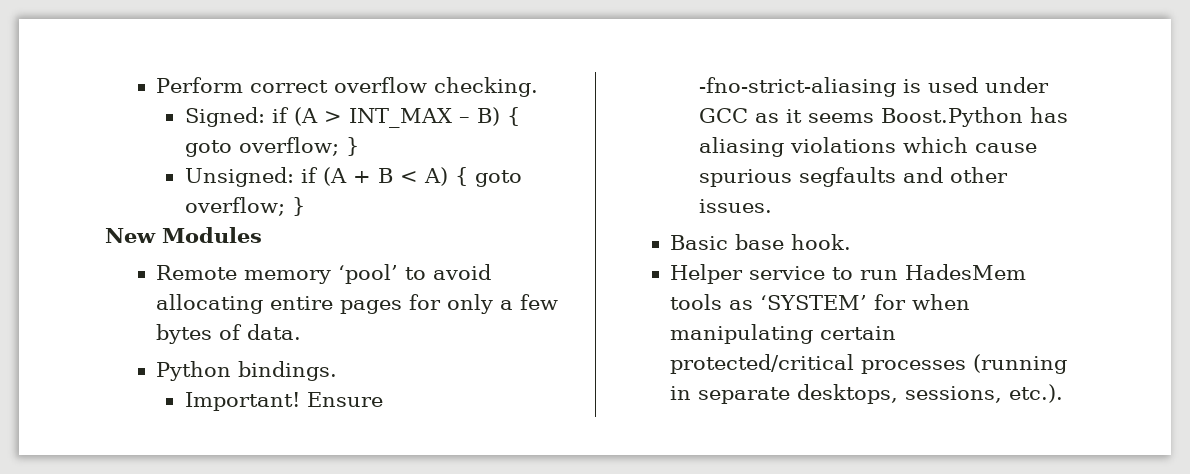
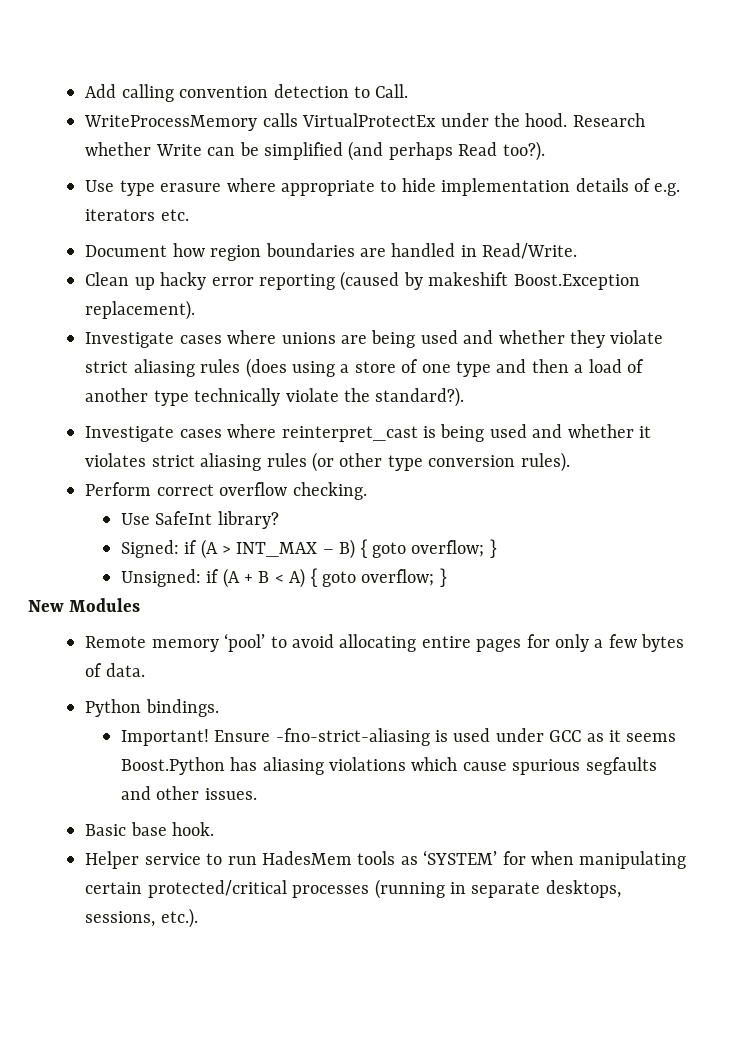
(156, 85) none -> [85,84,409,102] [84,113,645,131] [85,141,545,161] [85,178,681,196] [85,209,189,221] [85,243,578,261] [85,271,640,291] [85,300,196,320] [85,330,664,348] [85,358,644,378] [85,387,465,407] [85,424,651,442] [85,452,570,472] Add calling convention detection to Call. // WriteProcessMemory calls VirtualProtectEx under the hood. Research whether Write can be simplified (and perhaps Read too?). // Use type erasure where appropriate to hide implementation details of e.g. iterators etc. // Document how region boundaries are handled in Read/Write. // Clean up hacky error reporting (caused by makeshift Boost.Exception replacement). // Investigate cases where unions are being used and whether they violate strict aliasing rules (does using a store of one type and then a load of another type technically violate the standard?). // Investigate cases where reinterpret_cast is being used and whether it violates strict aliasing rules (or other type conversion rules). //
(539, 87) none -> [120,511,279,529] // Use SafeInt library?

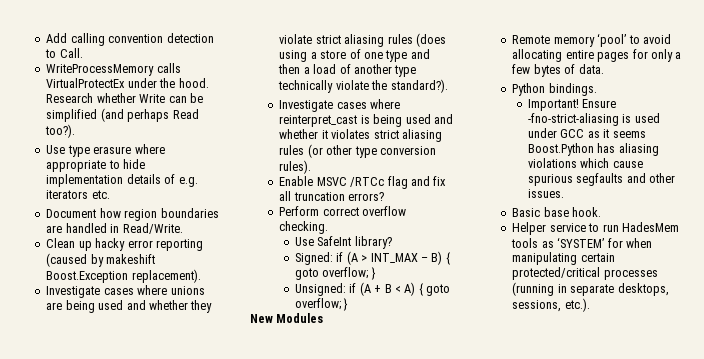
(570, 462) none -> [279,176,447,189] [279,191,385,201] // Enable MSVC /RTCc flag and fix all truncation errors?

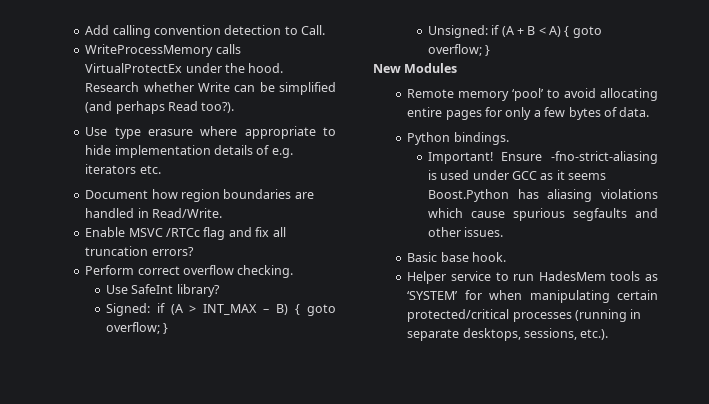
[46,238,203,251] [46,253,156,267] [46,269,201,283] [46,285,205,298] [46,300,213,313] [279,33,446,47] [279,49,430,62] [278,64,417,77] [278,79,448,93] [279,99,401,112] [279,114,453,127] [279,129,442,142] [279,144,436,158] [279,160,312,174] // Clean up hacky error reporting (caused by makeshift Boost.Exception replacement). // Investigate cases where unions are being used and whether they violate strict aliasing rules (does using a store of one type and then a load of another type technically violate the standard?). // Investigate cases where reinterpret_cast is being used and whether it violates strict aliasing rules (or other type conversion rules). -> (223, 213) none

